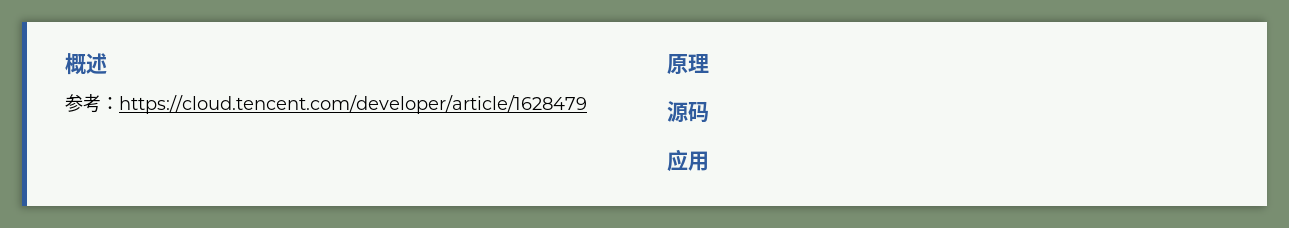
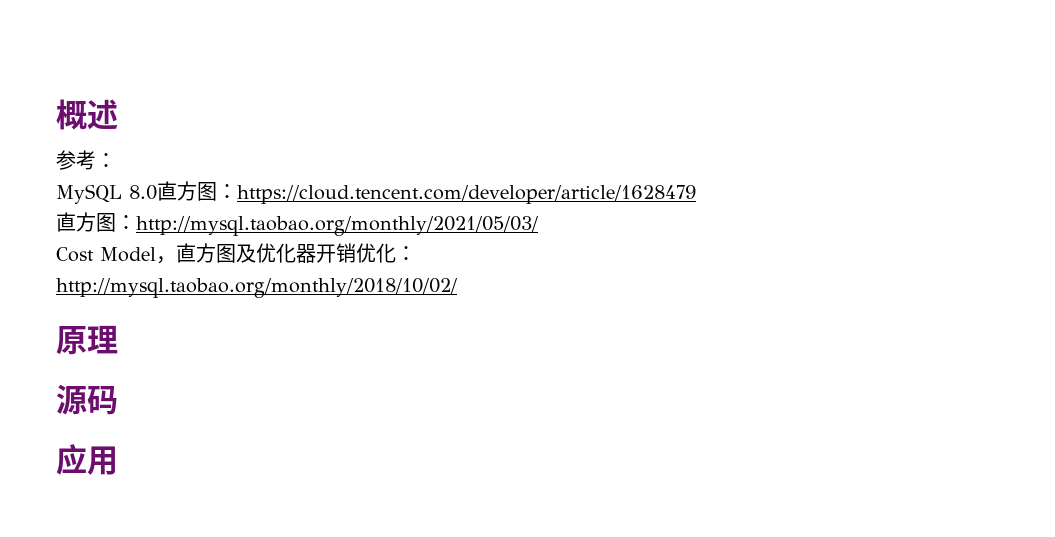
[119,95,587,114] https://cloud.tencent.com/developer/article/1628479 -> [56,181,696,204] [56,212,539,236] [56,243,416,264] [56,278,458,298] // MySQL 8.0直方图：https://cloud.tencent.com/developer/article/1628479 // 直方图：http://mysql.taobao.org/monthly/2021/05/03/ // Cost Model，直方图及优化器开销优化： // http://mysql.taobao.org/monthly/2018/10/02/

